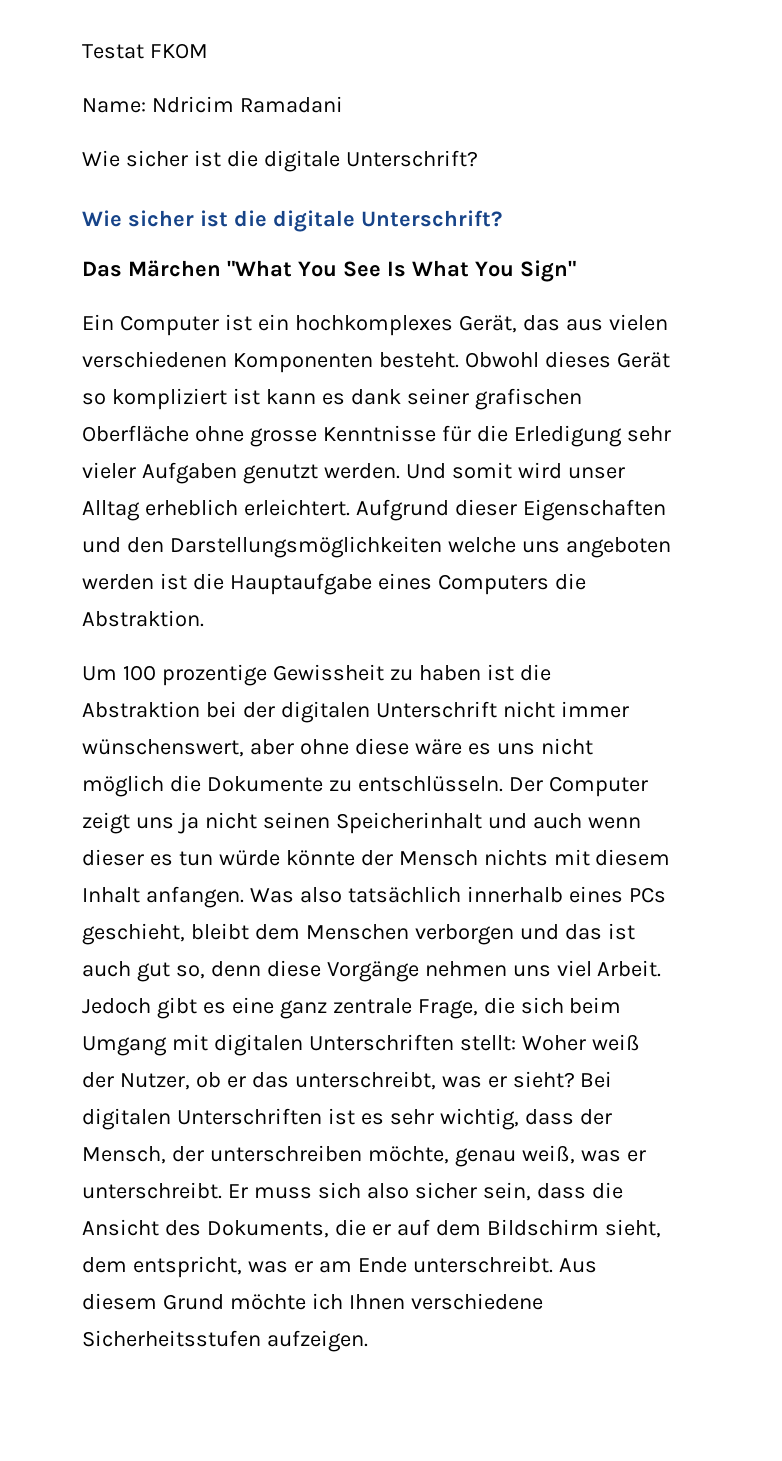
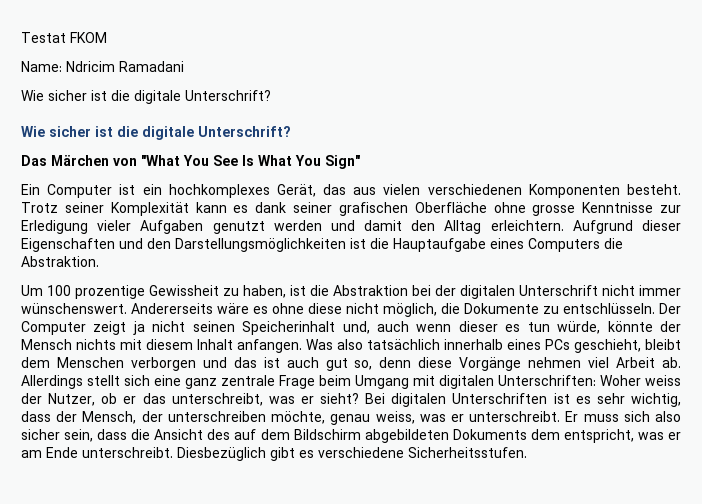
(221, 268) none -> [113,158,137,166] von
[464,351,670,368] [82,388,260,410] Obwohl dieses Gerät so kompliziert ist -> [21,202,189,216] Trotz seiner Komplexität
[441,425,671,447] [82,462,625,484] [82,499,350,521] für die Erledigung sehr vieler Aufgaben genutzt werden. Und somit wird unser Alltag erheblich erleichtert. -> [660,205,681,213] [21,220,564,234] zur Erledigung vieler Aufgaben genutzt werden und damit den Alltag erleichtern.
[447,537,671,558] [82,574,154,590] welche uns angeboten werden -> (346, 245) none
[418,665,481,681] haben -> [243,285,286,298] haben,
[82,738,593,757] [82,775,164,797] wünschenswert, aber ohne diese wäre es uns nicht möglich -> [21,303,437,317] wünschenswert. Andererseits wäre es ohne diese nicht möglich,
[135,817,174,829] uns -> (127, 328) none
[487,813,527,829] und -> [342,321,370,334] und,
[218,850,280,866] würde -> [557,321,601,334] würde,
[512,960,662,977] [82,997,622,1019] [82,1034,640,1056] uns viel Arbeit. Jedoch gibt es eine ganz zentrale Frage, die sich beim Umgang mit digitalen Unterschriften stellt: Woher weiß -> [588,357,681,368] [21,375,681,389] viel Arbeit ab. Allerdings stellt sich eine ganz zentrale Frage beim Umgang mit digitalen Unterschriften: Woher weiss
[521,1145,575,1164] weiß, -> [375,411,415,424] weiss,
[206,1219,391,1238] Dokuments, die er -> (231, 434) none
[604,1219,661,1238] sieht, -> [364,429,527,443] abgebildeten Dokuments
[558,1258,597,1273] [82,1293,543,1310] [82,1330,368,1352] Aus diesem Grund möchte ich Ihnen verschiedene Sicherheitsstufen aufzeigen. -> [177,447,527,461] Diesbezüglich gibt es verschiedene Sicherheitsstufen.

